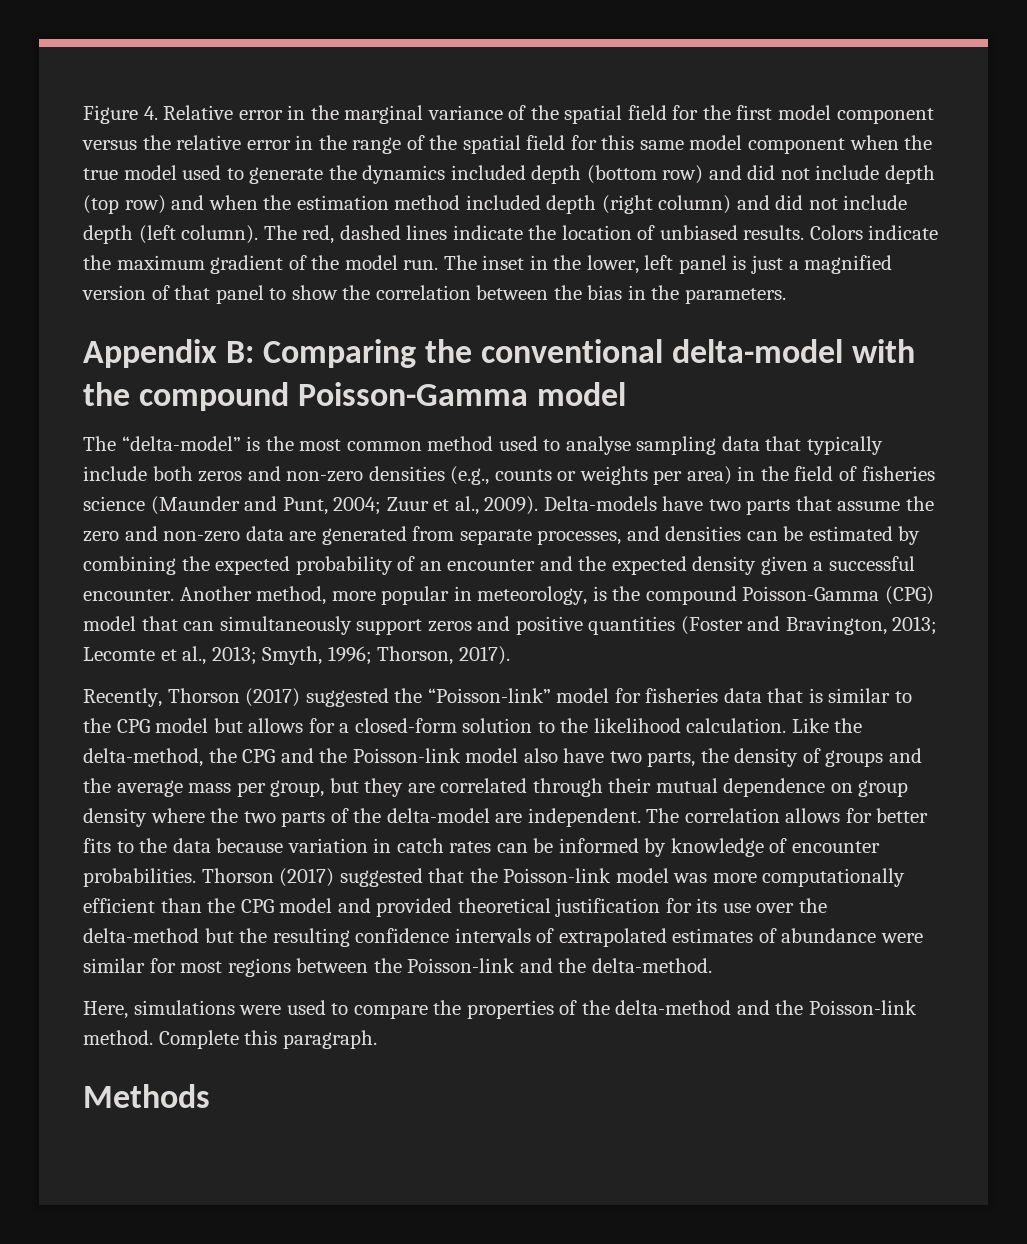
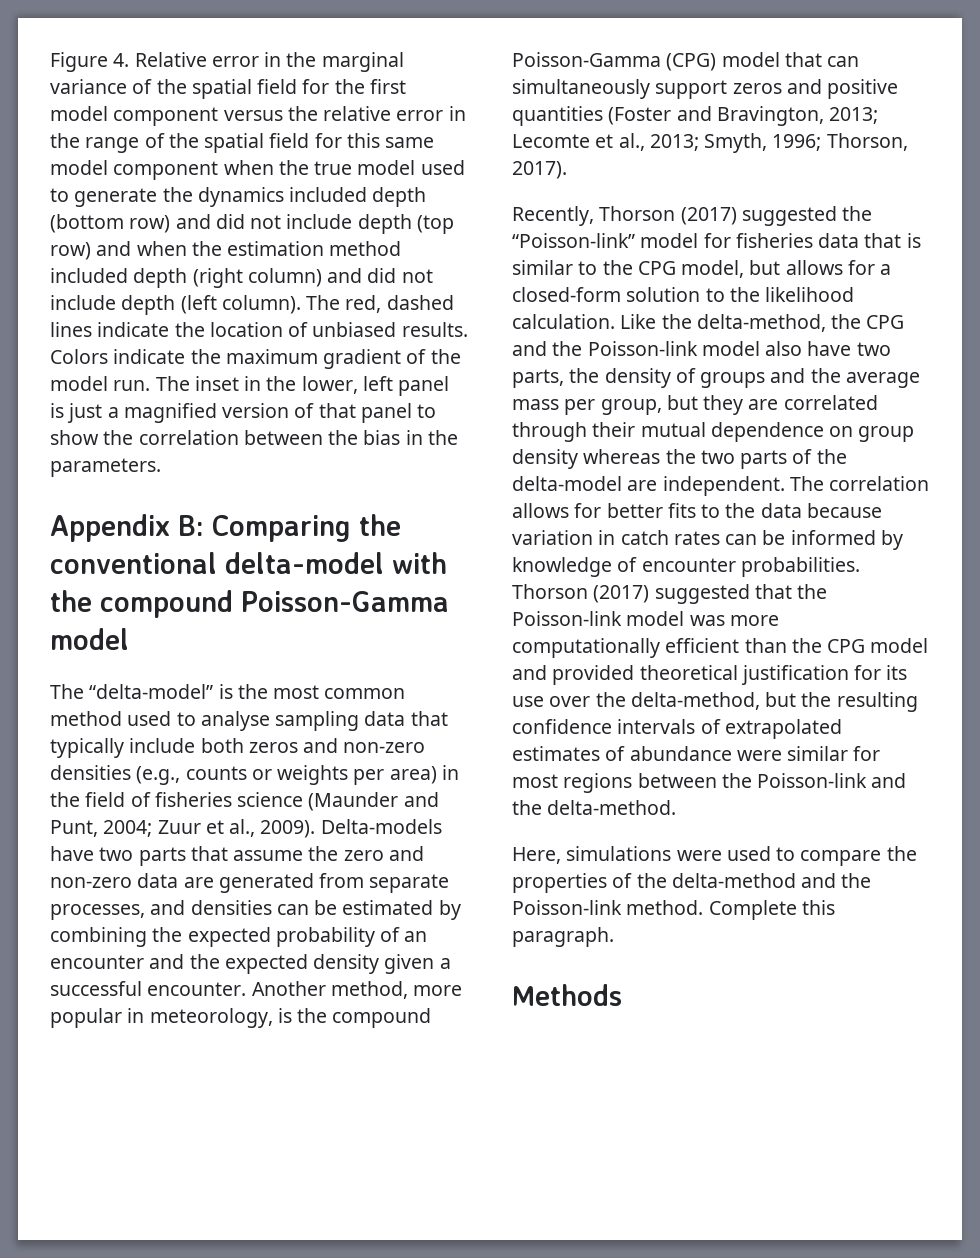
[155,718,209,733] model -> [681,260,745,278] model,
[150,808,205,823] where -> [583,449,661,464] whereas
[83,928,199,943] delta-method -> [630,692,760,710] delta-method,

